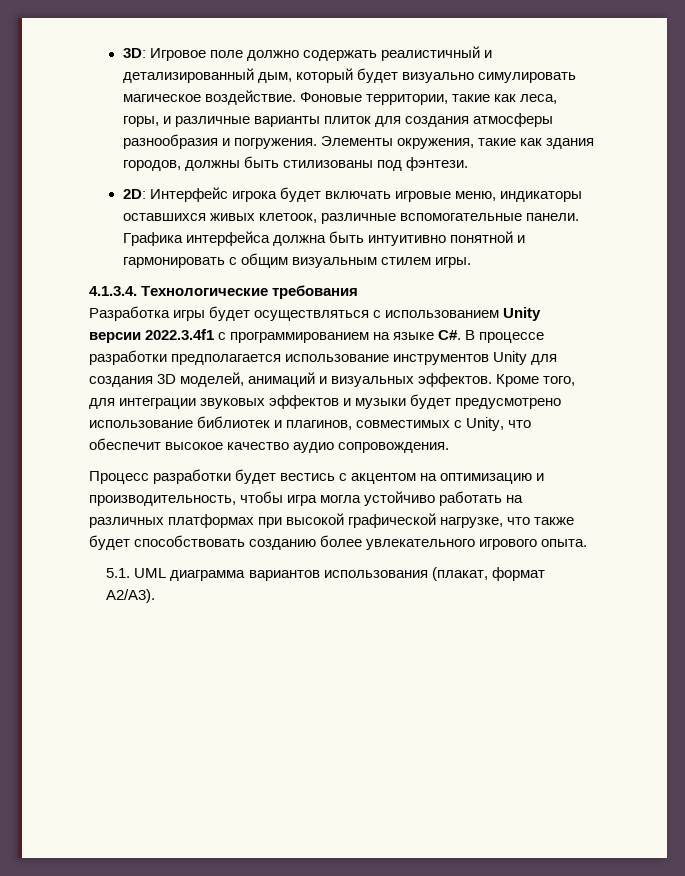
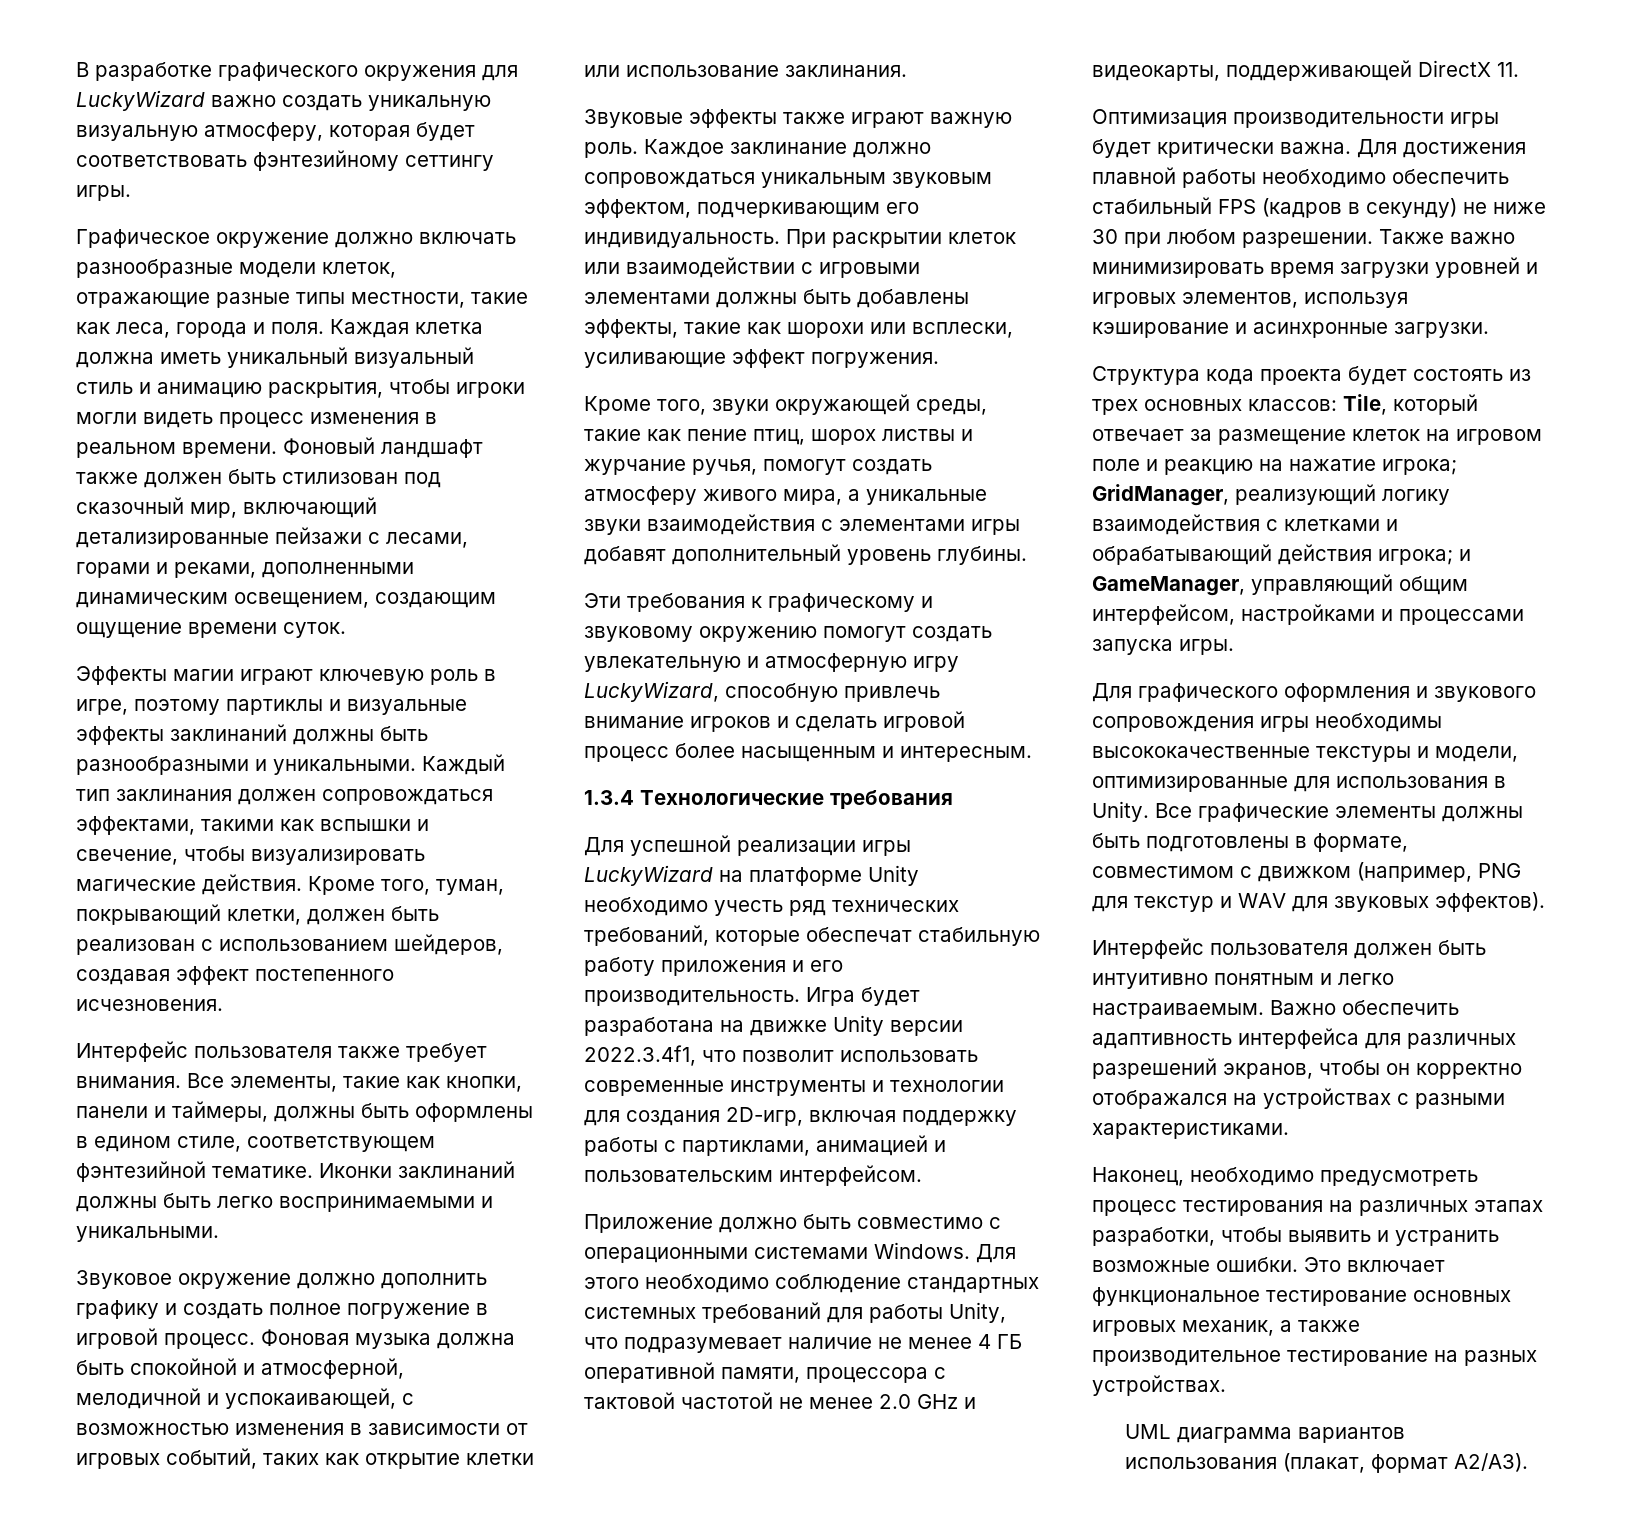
[122,46,493,61] [122,68,577,83] [122,90,558,105] [122,113,554,127] [122,134,595,149] [122,156,469,171] [122,187,583,202] [122,213,580,224] [122,231,526,246] [122,253,472,268] [89,285,359,299] [89,306,542,321] [89,329,545,343] [89,350,558,365] [89,372,576,387] [89,394,562,409] [89,416,532,431] [89,438,450,453] [89,469,545,484] [89,491,524,506] [89,513,575,528] [89,535,588,550] [106,568,131,578] 3D: Игровое поле должно содержать реалистичный и детализированный дым, который будет визуально симулировать магическое воздействие. Фоновые территории, такие как леса, горы, и различные варианты плиток для создания атмосферы разнообразия и погружения. Элементы окружения, такие как здания городов, должны быть стилизованы под фэнтези. // 2D: Интерфейс игрока будет включать игровые меню, индикаторы оставшихся живых клетоок, различные вспомогательные панели. Графика интерфейса должна быть интуитивно понятной и гармонировать с общим визуальным стилем игры. // 4.1.3.4. Технологические требования // Разработка игры будет осуществляться с использованием Unity версии 2022.3.4f1 с программированием на языке C#. В процессе разработки предполагается использование инструментов Unity для создания 3D моделей, анимаций и визуальных эффектов. Кроме того, для интеграции звуковых эффектов и музыки будет предусмотрено использование библиотек и плагинов, совместимых с Unity, что обеспечит высокое качество аудио сопровождения. // Процесс разработки будет вестись с акцентом на оптимизацию и производительность, чтобы игра могла устойчиво работать на различных платформах при высокой графической нагрузке, что также будет способствовать созданию более увлекательного игрового опыта. // 5.1. -> [76,62,518,81] [76,90,491,111] [76,122,475,141] [76,150,494,171] [76,185,131,201] [76,229,516,248] [76,259,396,278] [76,292,528,308] [76,319,483,338] [76,347,474,368] [76,379,525,398] [76,412,437,428] [76,437,483,458] [76,469,441,488] [76,497,377,518] [76,527,468,548] [76,562,414,578] [76,592,496,608] [76,622,346,638] [76,666,496,685] [76,699,467,715] [76,724,428,745] [76,754,505,775] [76,789,493,805] [76,816,429,835] [76,846,425,865] [76,874,504,895] [76,904,439,925] [76,934,503,955] [76,966,394,985] [76,999,223,1011] [76,1041,487,1062] [76,1073,522,1092] [76,1101,533,1122] [76,1136,435,1152] [76,1161,515,1182] [76,1193,493,1212] [76,1226,219,1242] [76,1270,487,1289] [76,1300,488,1319] [76,1328,515,1349] [76,1358,404,1379] [76,1388,414,1409] [76,1423,528,1435] [76,1448,534,1469] [584,65,907,77] [584,109,1012,128] [584,139,931,158] [584,172,992,188] [584,199,919,218] [584,229,1016,248] [584,257,920,278] [584,289,969,308] [584,319,1013,338] [584,349,939,368] [584,394,987,415] [584,429,973,445] [584,459,932,475] [584,486,987,505] [584,514,1020,535] [584,544,1027,565] [584,593,933,612] [584,626,992,642] [584,653,959,672] [584,681,940,702] [584,711,965,732] [584,743,1032,762] [584,790,953,809] [584,835,911,856] [584,865,919,886] [584,897,959,916] [584,925,1040,946] [584,957,843,976] [584,987,920,1006] [584,1015,963,1036] [584,1045,978,1066] [584,1080,1004,1096] [584,1107,1017,1126] [584,1135,946,1156] [584,1165,922,1186] [584,1214,1001,1233] [584,1242,1016,1263] [584,1274,1039,1293] [584,1302,1006,1323] [584,1334,1022,1353] [584,1362,946,1383] [584,1392,976,1409] [1092,60,1519,81] [1092,109,1499,128] [1092,139,1526,158] [1092,167,1509,188] [1092,197,1546,218] [1092,229,1515,248] [1092,257,1538,278] [1092,292,1408,308] [1092,322,1489,338] [1092,366,1531,385] [1092,394,1478,415] [1092,429,1542,445] [1092,459,1457,475] [1092,484,1450,506] [1092,514,1398,535] [1092,544,1471,565] [1092,574,1468,596] [1092,604,1524,625] [1092,639,1234,655] [1092,683,1536,702] [1092,713,1442,732] [1092,746,1518,762] [1092,776,1506,792] [1092,801,1523,822] [1092,833,1408,852] [1092,862,1521,882] [1092,892,1545,912] [1092,938,1486,959] [1092,973,1394,989] [1092,1000,1459,1019] [1092,1028,1516,1049] [1092,1058,1522,1079] [1092,1088,1505,1109] [1092,1123,1289,1139] [1092,1167,1478,1186] [1092,1200,1543,1216] [1092,1227,1499,1246] [1092,1257,1445,1272] [1092,1287,1511,1306] [1092,1320,1360,1336] [1092,1350,1537,1366] [1092,1375,1226,1396] В разработке графического окружения для LuckyWizard важно создать уникальную визуальную атмосферу, которая будет соответствовать фэнтезийному сеттингу игры. // Графическое окружение должно включать разнообразные модели клеток, отражающие разные типы местности, такие как леса, города и поля. Каждая клетка должна иметь уникальный визуальный стиль и анимацию раскрытия, чтобы игроки могли видеть процесс изменения в реальном времени. Фоновый ландшафт также должен быть стилизован под сказочный мир, включающий детализированные пейзажи с лесами, горами и реками, дополненными динамическим освещением, создающим ощущение времени суток. // Эффекты магии играют ключевую роль в игре, поэтому партиклы и визуальные эффекты заклинаний должны быть разнообразными и уникальными. Каждый тип заклинания должен сопровождаться эффектами, такими как вспышки и свечение, чтобы визуализировать магические действия. Кроме того, туман, покрывающий клетки, должен быть реализован с использованием шейдеров, создавая эффект постепенного исчезновения. // Интерфейс пользователя также требует внимания. Все элементы, такие как кнопки, панели и таймеры, должны быть оформлены в едином стиле, соответствующем фэнтезийной тематике. Иконки заклинаний должны быть легко воспринимаемыми и уникальными. // Звуковое окружение должно дополнить графику и создать полное погружение в игровой процесс. Фоновая музыка должна быть спокойной и атмосферной, мелодичной и успокаивающей, с возможностью изменения в зависимости от игровых событий, таких как открытие клетки или использование заклинания. // Звуковые эффекты также играют важную роль. Каждое заклинание должно сопровождаться уникальным звуковым эффектом, подчеркивающим его индивидуальность. При раскрытии клеток или взаимодействии с игровыми элементами должны быть добавлены эффекты, такие как шорохи или всплески, усиливающие эффект погружения. // Кроме того, звуки окружающей среды, такие как пение птиц, шорох листвы и журчание ручья, помогут создать атмосферу живого мира, а уникальные звуки взаимодействия с элементами игры добавят дополнительный уровень глубины. // Эти требования к графическому и звуковому окружению помогут создать увлекательную и атмосферную игру LuckyWizard, способную привлечь внимание игроков и сделать игровой процесс более насыщенным и интересным. // 1.3.4 Технологические требования // Для успешной реализации игры LuckyWizard на платформе Unity необходимо учесть ряд технических требований, которые обеспечат стабильную работу приложения и его производительность. Игра будет разработана на движке Unity версии 2022.3.4f1, что позволит использовать современные инструменты и технологии для создания 2D-игр, включая поддержку работы с партиклами, анимацией и пользовательским интерфейсом. // Приложение должно быть совместимо с операционными системами Windows. Для этого необходимо соблюдение стандартных системных требований для работы Unity, что подразумевает наличие не менее 4 ГБ оперативной памяти, процессора с тактовой частотой не менее 2.0 GHz и видеокарты, поддерживающей DirectX 11. // Оптимизация производительности игры будет критически важна. Для достижения плавной работы необходимо обеспечить стабильный FPS (кадров в секунду) не ниже 30 при любом разрешении. Также важно минимизировать время загрузки уровней и игровых элементов, используя кэширование и асинхронные загрузки. // Структура кода проекта будет состоять из трех основных классов: Tile, который отвечает за размещение клеток на игровом поле и реакцию на нажатие игрока; GridManager, реализующий логику взаимодействия с клетками и обрабатывающий действия игрока; и GameManager, управляющий общим интерфейсом, настройками и процессами запуска игры. // Для графического оформления и звукового сопровождения игры необходимы высококачественные текстуры и модели, оптимизированные для использования в Unity. Все графические элементы должны быть подготовлены в формате, совместимом с движком (например, PNG для текстур и WAV для звуковых эффектов). // Интерфейс пользователя должен быть интуитивно понятным и легко настраиваемым. Важно обеспечить адаптивность интерфейса для различных разрешений экранов, чтобы он корректно отображался на устройствах с разными характеристиками. // Наконец, необходимо предусмотреть процесс тестирования на различных этапах разработки, чтобы выявить и устранить возможные ошибки. Это включает функциональное тестирование основных игровых механик, а также производительное тестирование на разных устройствах. //

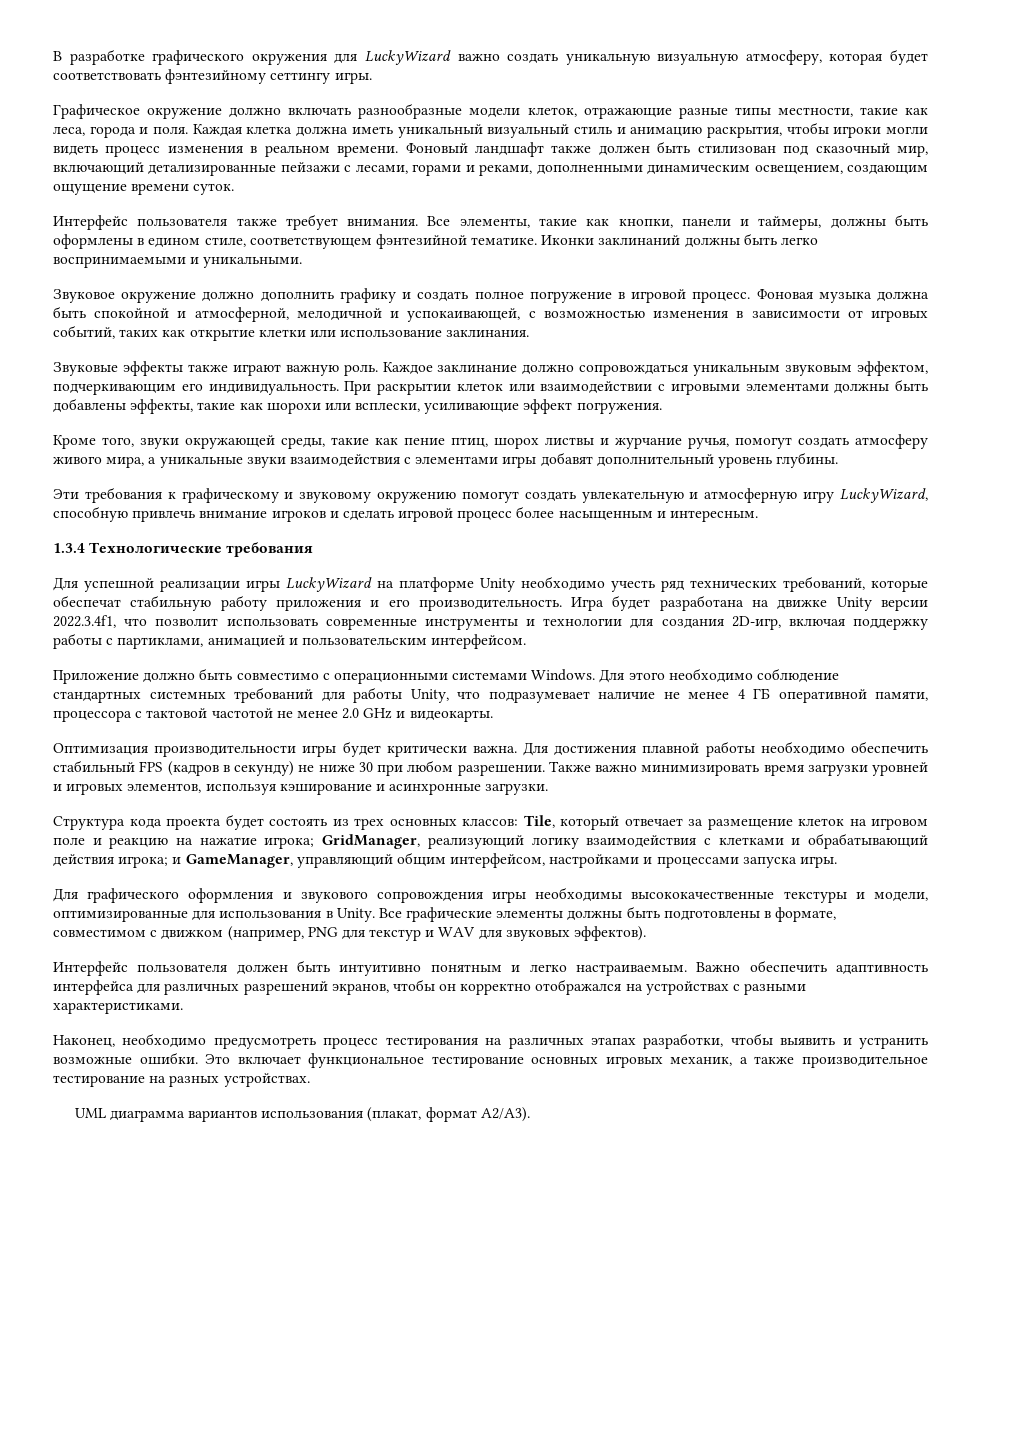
[76,666,496,685] [76,699,467,715] [76,724,428,745] [76,754,505,775] [76,789,493,805] [76,816,429,835] [76,846,425,865] [76,874,504,895] [76,904,439,925] [76,934,503,955] [76,966,394,985] [76,999,223,1011] // Эффекты магии играют ключевую роль в игре, поэтому партиклы и визуальные эффекты заклинаний должны быть разнообразными и уникальными. Каждый тип заклинания должен сопровождаться эффектами, такими как вспышки и свечение, чтобы визуализировать магические действия. Кроме того, туман, покрывающий клетки, должен быть реализован с использованием шейдеров, создавая эффект постепенного исчезновения. -> (235, 189) none
[1092,60,1519,81] видеокарты, поддерживающей DirectX 11. -> [409,710,493,722] видеокарты.

